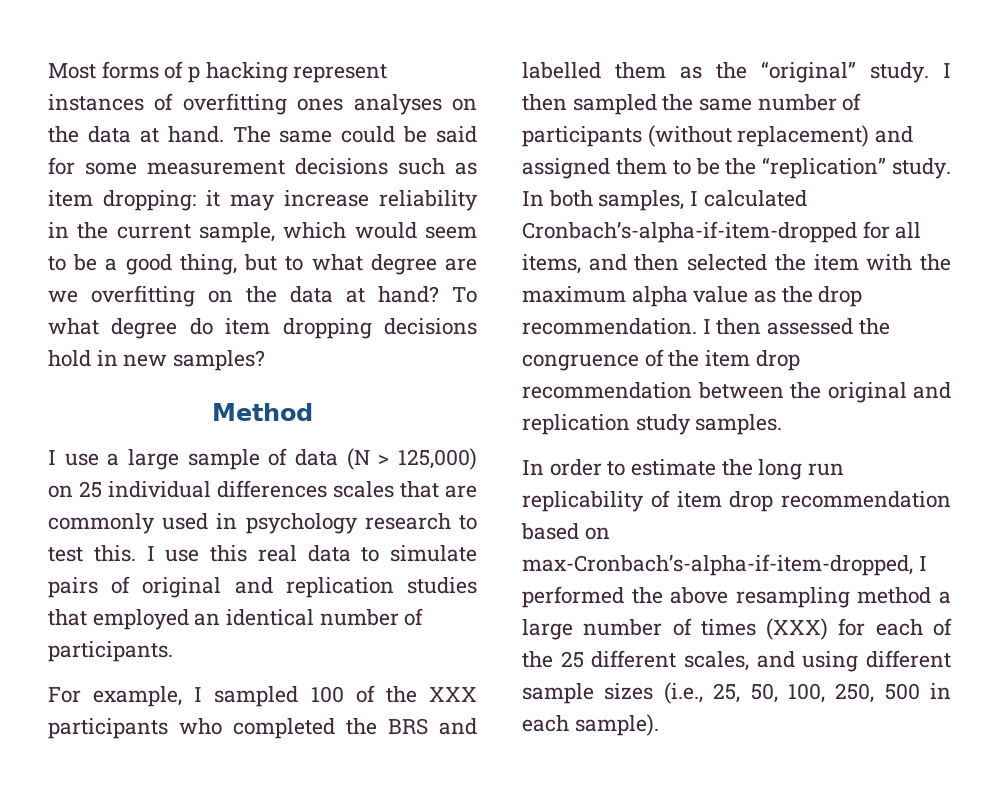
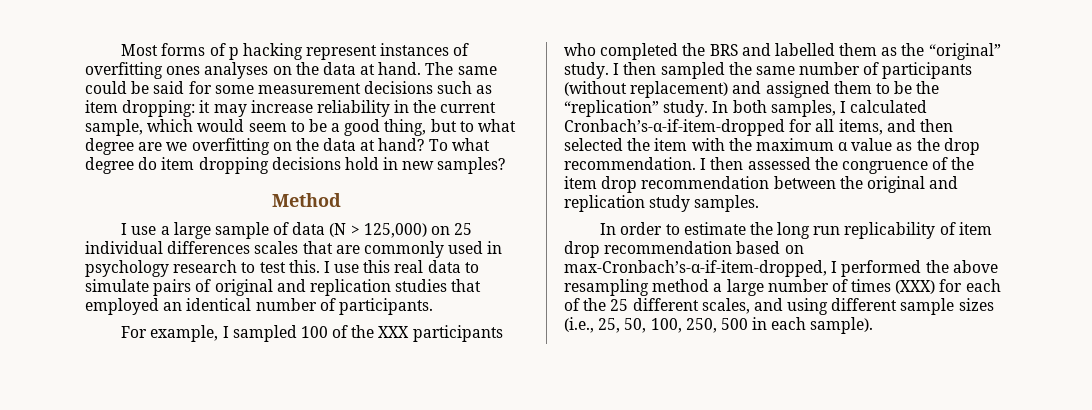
[522,221,857,243] Cronbach’s-alpha-if-item-dropped -> [564,119,785,136] Cronbach’s-α-if-item-dropped
[631,286,688,307] alpha -> [838,142,849,151] α
[522,554,913,576] max-Cronbach’s-alpha-if-item-dropped, -> [564,260,827,277] max-Cronbach’s-α-if-item-dropped,

